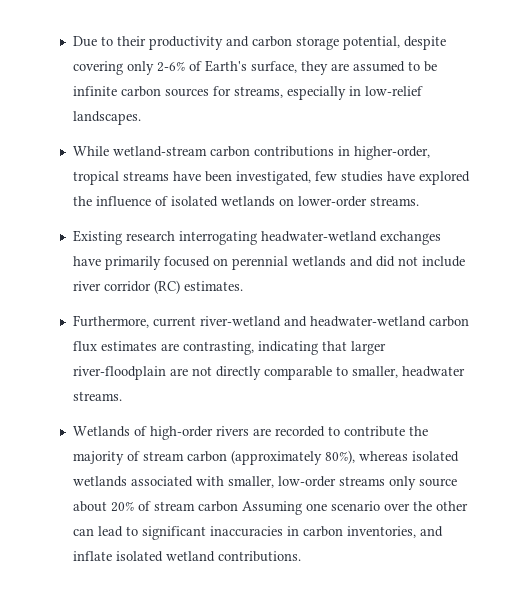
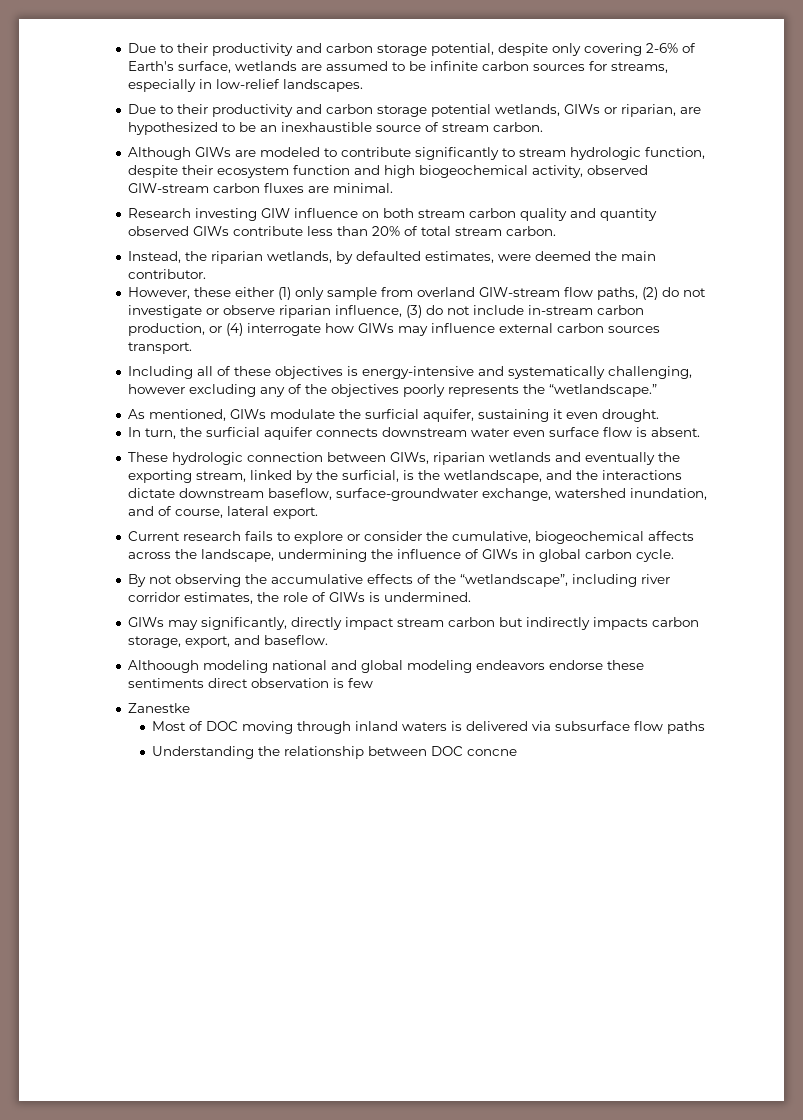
[72,61,154,75] covering only -> [551,43,642,56] only covering
[300,61,328,75] they -> [234,61,297,71] wetlands
[72,146,430,160] [72,171,470,185] [72,196,419,207] [72,230,441,245] [72,256,465,270] [72,280,243,294] [72,315,469,328] [72,341,386,355] [72,366,465,380] [72,391,122,401] [72,426,428,440] [72,450,459,465] [72,476,457,490] [72,501,468,515] [72,526,443,540] [72,551,301,562] While wetland-stream carbon contributions in higher-order, tropical streams have been investigated, few studies have explored the influence of isolated wetlands on lower-order streams. // Existing research interrogating headwater-wetland exchanges have primarily focused on perennial wetlands and did not include river corridor (RC) estimates. // Furthermore, current river-wetland and headwater-wetland carbon flux estimates are contrasting, indicating that larger river-floodplain are not directly comparable to smaller, headwater streams. // Wetlands of high-order rivers are recorded to contribute the majority of stream carbon (approximately 80%), whereas isolated wetlands associated with smaller, low-order streams only source about 20% of stream carbon Assuming one scenario over the other can lead to significant inaccuracies in carbon inventories, and inflate isolated wetland contributions. -> [127,104,701,117] [127,122,543,135] [127,147,705,160] [127,165,648,178] [127,183,393,193] [127,208,657,221] [127,226,556,236] [127,251,656,264] [127,269,206,279] [127,287,706,300] [127,305,644,318] [127,323,660,336] [127,342,192,354] [127,366,692,379] [127,384,657,397] [127,409,659,422] [127,427,700,440] [127,452,680,465] [127,470,682,483] [127,488,707,501] [127,506,318,519] [127,531,694,544] [127,549,674,562] [127,574,670,587] [127,592,471,604] [127,617,699,630] [127,635,328,648] [127,660,644,673] [127,678,373,688] [127,703,190,713] [151,721,705,734] [151,746,517,759] Due to their productivity and carbon storage potential wetlands, GIWs or riparian, are hypothesized to be an inexhaustible source of stream carbon. // Although GIWs are modeled to contribute significantly to stream hydrologic function, despite their ecosystem function and high biogeochemical activity, observed GIW-stream carbon fluxes are minimal. // Research investing GIW influence on both stream carbon quality and quantity observed GIWs contribute less than 20% of total stream carbon. // Instead, the riparian wetlands, by defaulted estimates, were deemed the main contributor. // However, these either (1) only sample from overland GIW-stream flow paths, (2) do not investigate or observe riparian influence, (3) do not include in-stream carbon production, or (4) interrogate how GIWs may influence external carbon sources transport. // Including all of these objectives is energy-intensive and systematically challenging, however excluding any of the objectives poorly represents the “wetlandscape.” // As mentioned, GIWs modulate the surficial aquifer, sustaining it even drought. // In turn, the surficial aquifer connects downstream water even surface flow is absent. // These hydrologic connection between GIWs, riparian wetlands and eventually the exporting stream, linked by the surficial, is the wetlandscape, and the interactions dictate downstream baseflow, surface-groundwater exchange, watershed inundation, and of course, lateral export. // Current research fails to explore or consider the cumulative, biogeochemical affects across the landscape, undermining the influence of GIWs in global carbon cycle. // By not observing the accumulative effects of the “wetlandscape”, including river corridor estimates, the role of GIWs is undermined. // GIWs may significantly, directly impact stream carbon but indirectly impacts carbon storage, export, and baseflow. // Althoough modeling national and global modeling endeavors endorse these sentiments direct observation is few // Zanestke // Most of DOC moving through inland waters is delivered via subsurface flow paths // Understanding the relationship between DOC concne

